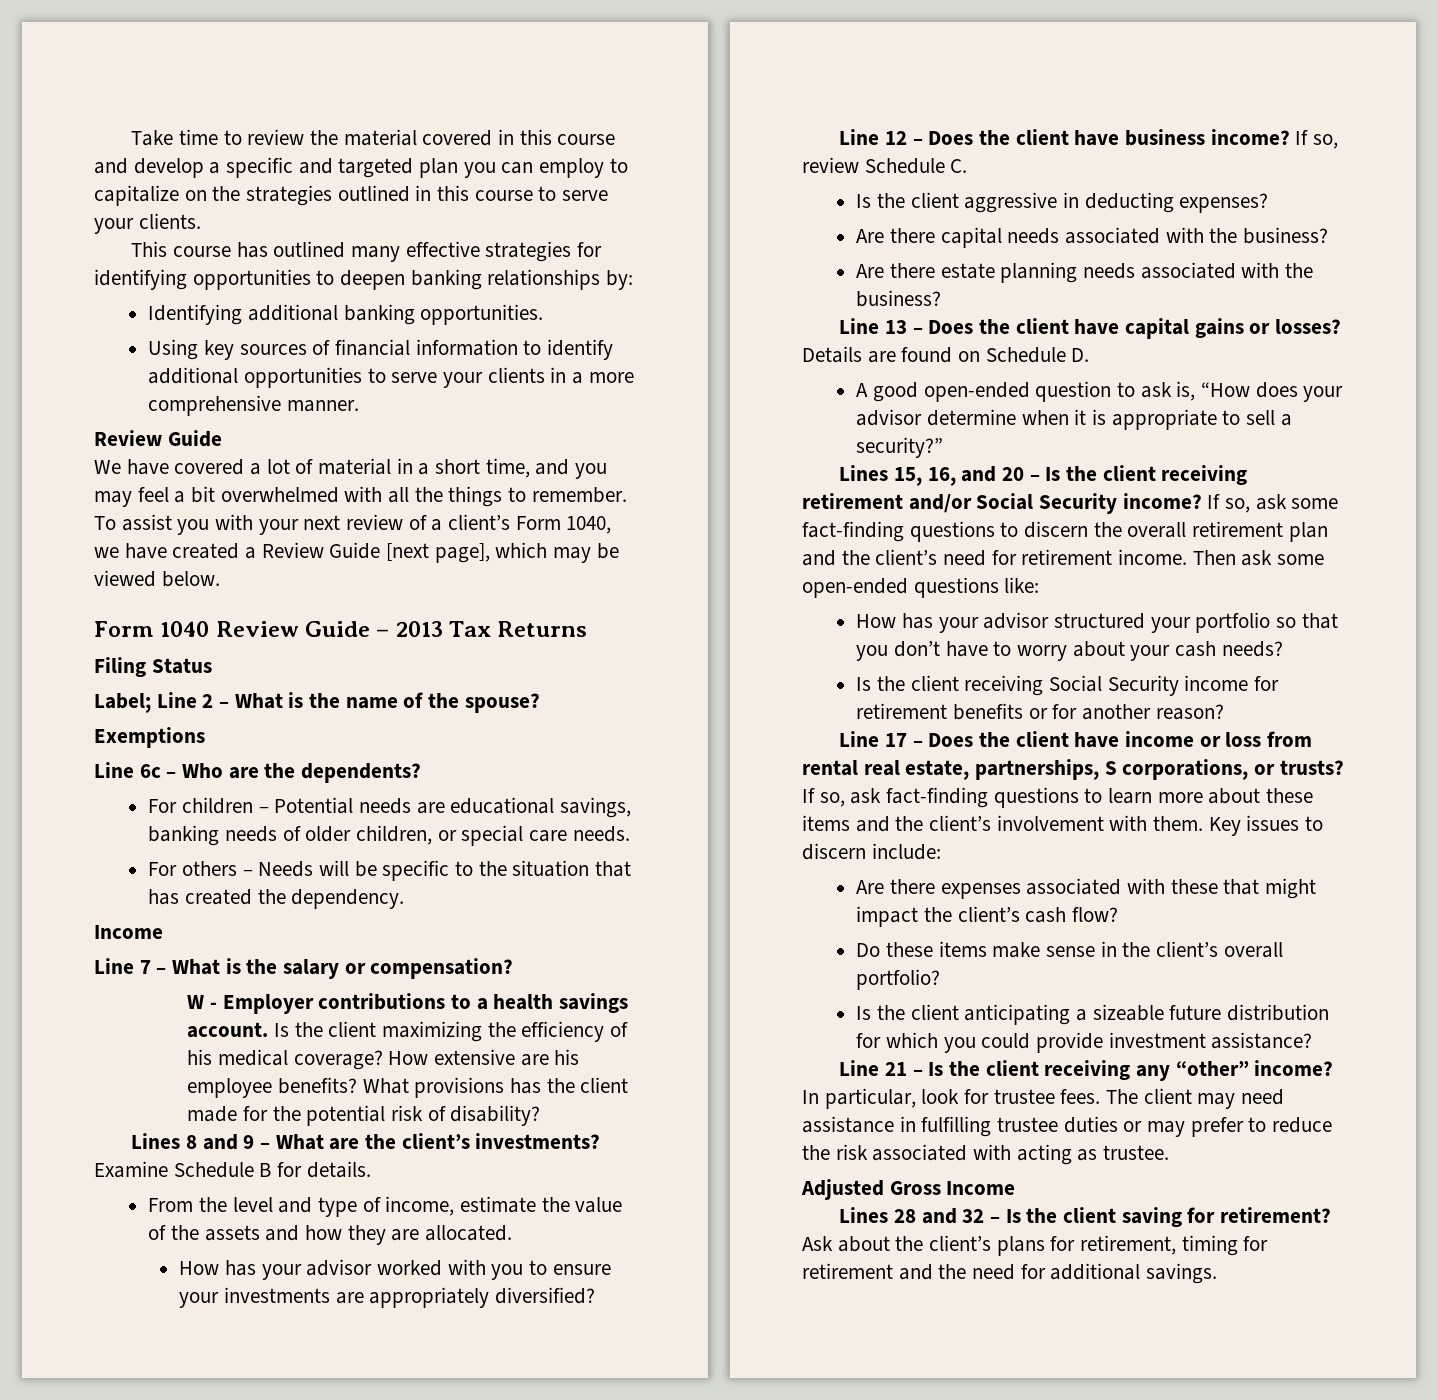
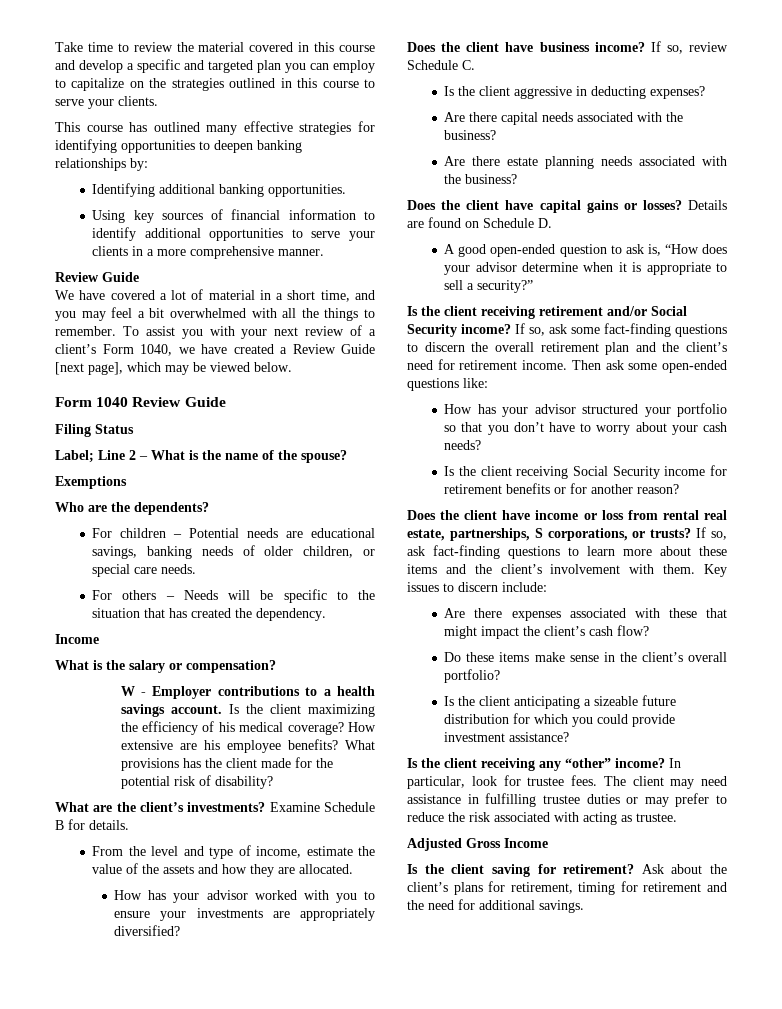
[376,621,588,637] – 2013 Tax Returns -> (226, 402) none
[94,762,177,778] Line 6c – -> (127, 482) none
[94,958,167,974] Line 7 – -> (99, 639) none
[131,1133,271,1150] Lines 8 and 9 – -> (273, 782) none
[839,129,923,145] Line 12 – -> (181, 930) none
[839,318,923,334] Line 13 – -> (518, 179) none
[839,465,1040,486] Lines 15, 16, and 20 – -> (534, 286) none
[839,731,923,747] Line 17 – -> (680, 489) none
[839,1060,923,1076] Line 21 – -> (570, 737) none
[839,1207,1001,1224] Lines 28 and 32 – -> (548, 843) none

